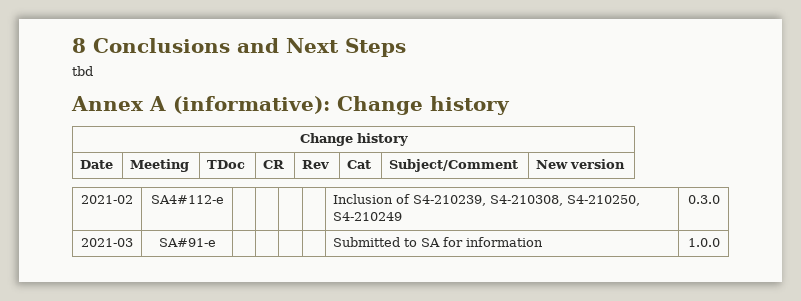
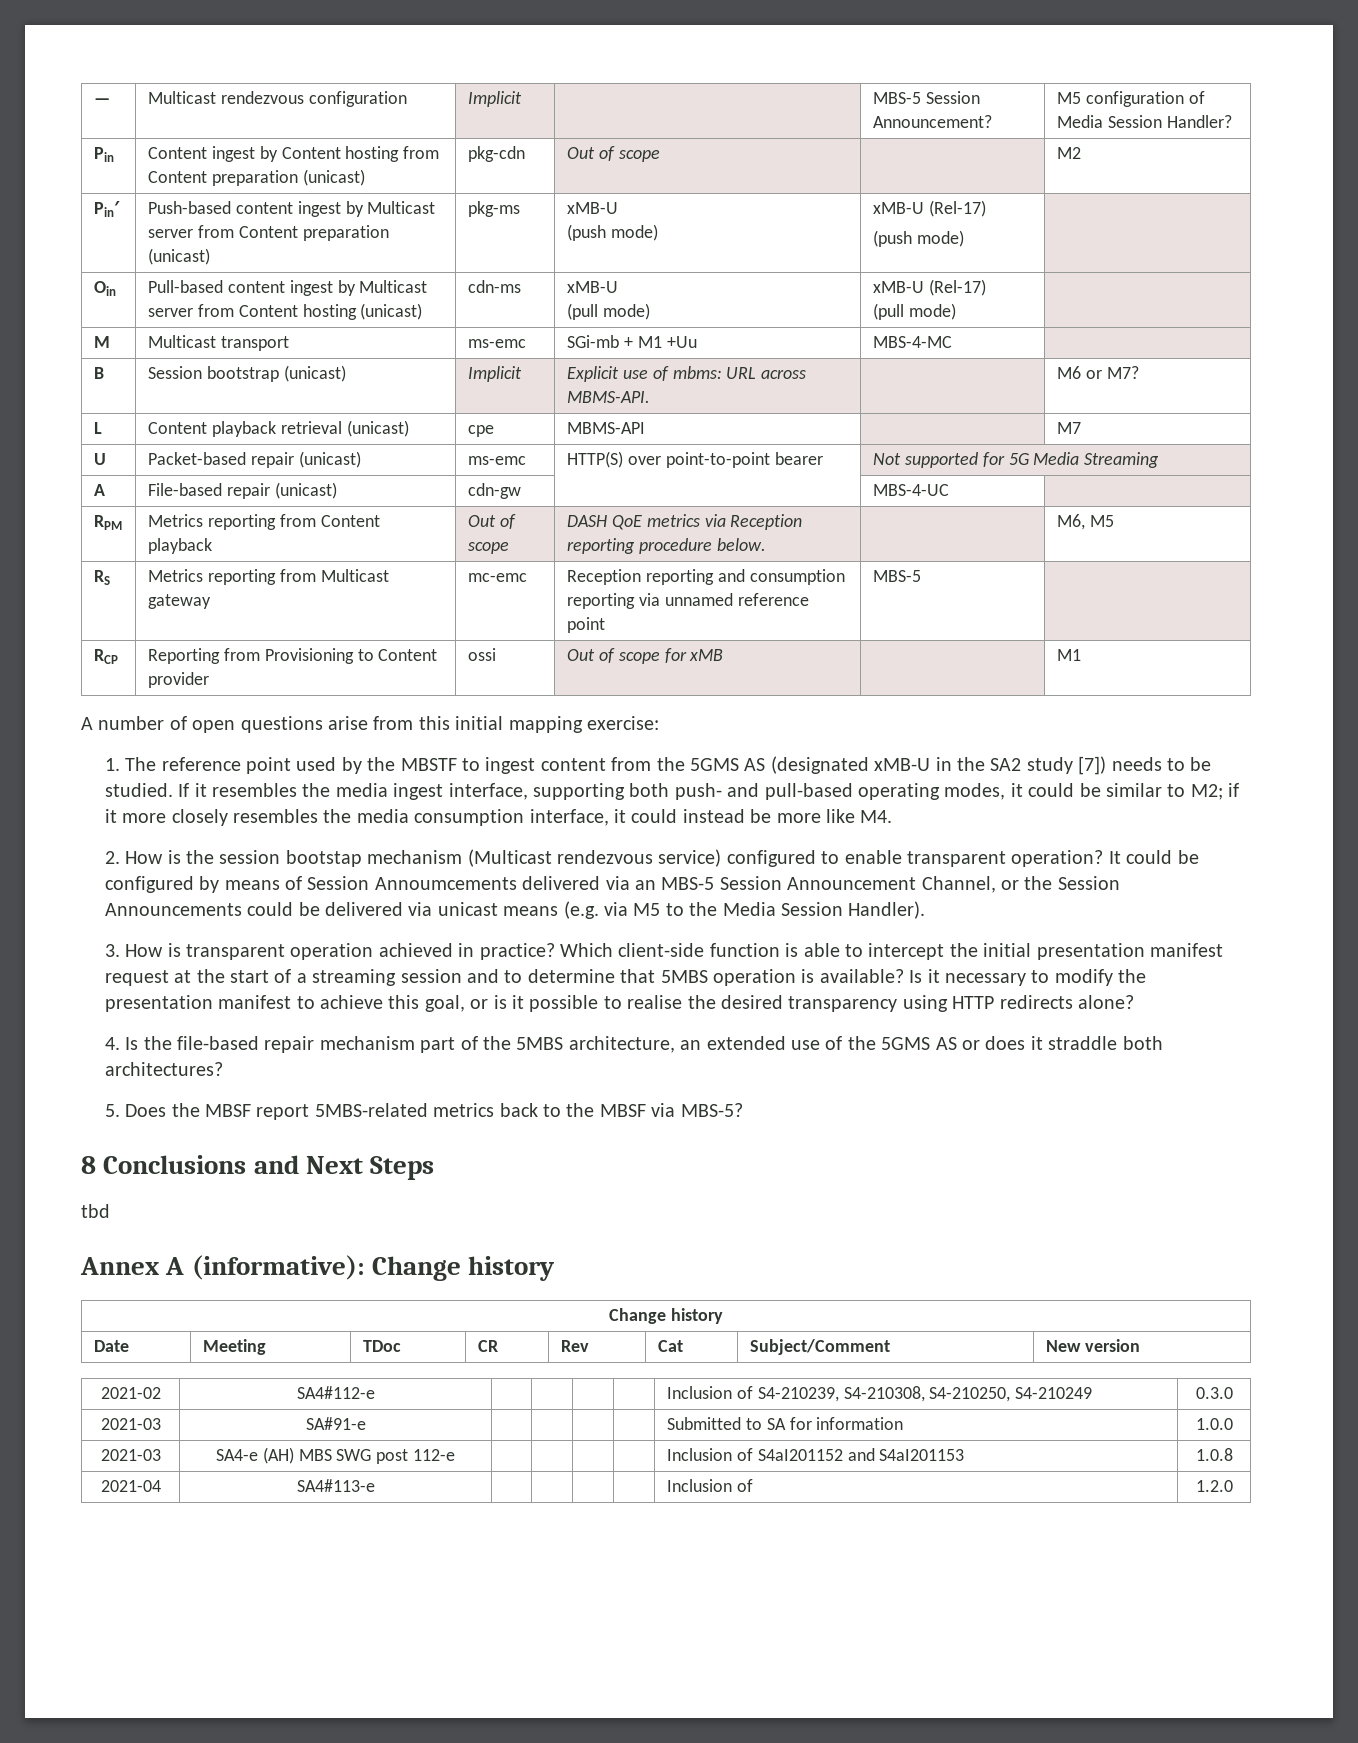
(72, 45) none -> [93,98,110,104] [147,91,407,107] [467,91,522,107] [872,91,980,104] [872,115,992,128] [1056,91,1205,107] [1056,115,1232,128] [93,147,114,162] [147,146,440,162] [147,169,365,186] [467,146,525,162] [566,146,660,162] [1056,147,1081,159] [93,201,120,217] [147,201,436,217] [147,225,389,241] [147,248,210,265] [467,201,520,217] [566,202,618,214] [566,224,658,241] [872,200,986,217] [872,230,964,247] [93,281,116,296] [147,280,428,296] [147,303,423,320] [467,280,521,293] [566,281,618,293] [566,303,650,320] [872,279,986,296] [872,303,956,320] [93,336,110,348] [147,335,289,351] [467,339,526,348] [566,335,697,348] [872,336,952,348] [93,367,104,379] [147,365,346,382] [467,366,522,382] [566,366,807,382] [566,391,650,403] [1056,366,1139,379] [93,422,102,434] [147,420,409,437] [467,425,494,437] [566,422,645,434] [1056,422,1081,434] [93,453,106,465] [147,451,361,468] [467,456,526,465] [566,451,823,468] [872,452,1160,468] [93,484,105,496] [147,482,337,499] [467,483,521,499] [872,484,949,496] [93,515,122,530] [147,514,380,530] [147,538,212,554] [467,514,516,529] [467,542,509,554] [566,514,803,530] [566,538,766,554] [1056,514,1114,530] [93,570,110,585] [147,569,389,585] [147,594,211,609] [467,573,527,582] [566,569,845,585] [566,593,809,609] [566,617,605,633] [872,570,921,582] [93,649,118,664] [147,648,438,664] [147,672,209,688] [467,648,496,661] [566,648,724,664] [1056,649,1081,661] [81,716,659,733] [104,756,1212,775] [104,783,1240,800] [104,809,893,826] [104,849,1199,867] [104,876,1120,893] [104,901,926,919] [104,943,1224,960] [104,969,1147,986] [104,995,1135,1012] [104,1036,1163,1053] [104,1062,223,1076] [104,1103,743,1120] — | Multicast rendezvous configuration | Implicit | | MBS-5 Session Announcement? | M5 configuration of Media Session Handler? // Pin | Content ingest by Content hosting from Content preparation (unicast) | pkg-cdn | Out of scope | | M2 // Pin′ | Push-based content ingest by Multicast server from Content preparation (unicast) | pkg-ms | xMB-U // (push mode) | xMB-U (Rel-17) // (push mode) | // Oin | Pull-based content ingest by Multicast server from Content hosting (unicast) | cdn-ms | xMB-U // (pull mode) | xMB-U (Rel-17) // (pull mode) | // M | Multicast transport | ms-emc | SGi-mb + M1 +Uu | MBS-4-MC | // B | Session bootstrap (unicast) | Implicit | Explicit use of mbms: URL across MBMS-API. | | M6 or M7? // L | Content playback retrieval (unicast) | cpe | MBMS-API | | M7 // U | Packet-based repair (unicast) | ms-emc | HTTP(S) over point-to-point bearer | Not supported for 5G Media Streaming // A | File-based repair (unicast) | cdn-gw | | MBS-4-UC | // RPM | Metrics reporting from Content playback | Out of scope | DASH QoE metrics via Reception reporting procedure below. | | M6, M5 // RS | Metrics reporting from Multicast gateway | mc-emc | Reception reporting and consumption reporting via unnamed reference point | MBS-5 | // RCP | Reporting from Provisioning to Content provider | ossi | Out of scope for xMB | | M1 // A number of open questions arise from this initial mapping exercise: // 1. The reference point used by the MBSTF to ingest content from the 5GMS AS (designated xMB-U in the SA2 study [7]) needs to be studied. If it resembles the media ingest interface, supporting both push- and pull-based operating modes, it could be similar to M2; if it more closely resembles the media consumption interface, it could instead be more like M4. // 2. How is the session bootstap mechanism (Multicast rendezvous service) configured to enable transparent operation? It could be configured by means of Session Annoumcements delivered via an MBS-5 Session Announcement Channel, or the Session Announcements could be delivered via unicast means (e.g. via M5 to the Media Session Handler). // 3. How is transparent operation achieved in practice? Which client-side function is able to intercept the initial presentation manifest request at the start of a streaming session and to determine that 5MBS operation is available? Is it necessary to modify the presentation manifest to achieve this goal, or is it possible to realise the desired transparency using HTTP redirects alone? // 4. Is the file-based repair mechanism part of the 5MBS architecture, an extended use of the 5GMS AS or does it straddle both architectures? // 5. Does the MBSF report 5MBS-related metrics back to the MBSF via MBS-5? //
(720, 242) none -> [100,1449,161,1461] [215,1447,456,1464] [666,1448,965,1461] [1195,1448,1233,1461] [100,1480,161,1492] [296,1479,375,1492] [666,1479,753,1492] [1195,1480,1233,1492] // 2021-03 | SA4-e (AH) MBS SWG post 112-e | | | | | Inclusion of S4aI201152 and S4aI201153 | 1.0.8 // 2021-04 | SA4#113-e | | | | | Inclusion of | 1.2.0

